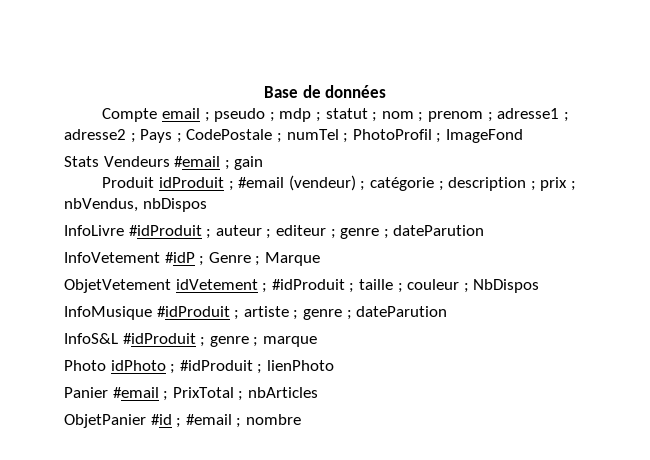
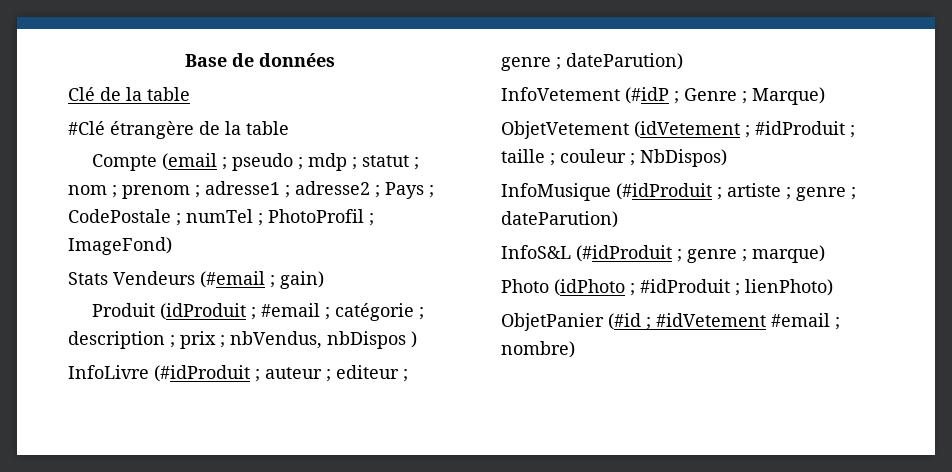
(387, 91) none -> [68,87,190,101] [68,121,289,139] // Clé de la table // #Clé étrangère de la table
[162,108,201,119] email -> [162,153,218,170] (email
[445,129,523,143] ImageFond -> [68,237,172,255] ImageFond)
[174,156,264,170] #email ; gain -> [200,271,324,289] (#email ; gain)
[159,175,356,191] idProduit ; #email (vendeur) -> [160,303,321,320] (idProduit ; #email
(207, 205) none -> [411,331,417,348] )
[128,225,202,236] #idProduit -> [154,365,250,382] (#idProduit
[393,225,485,236] dateParution -> [566,53,683,70] dateParution)
[164,252,195,263] #idP -> [625,87,669,104] (#idP
[264,252,320,266] Marque -> [752,87,825,105] Marque)
[175,279,258,290] idVetement -> [634,121,740,138] (idVetement
[473,279,540,293] NbDispos -> [640,149,727,167] NbDispos)
[156,306,230,317] #idProduit -> [616,183,712,200] (#idProduit
[356,306,448,317] dateParution -> [501,211,618,228] dateParution)
[122,333,317,347] #idProduit ; genre ; marque -> [576,245,825,263] (#idProduit ; genre ; marque)
[110,360,334,374] [64,387,318,401] [64,414,301,428] idPhoto ; #idProduit ; lienPhoto // Panier #email ; PrixTotal ; nbArticles // ObjetPanier #id ; #email ; nombre -> [554,279,833,296] [501,313,840,331] [501,341,575,358] (idPhoto ; #idProduit ; lienPhoto) // ObjetPanier (#id ; #idVetement #email ; nombre)

